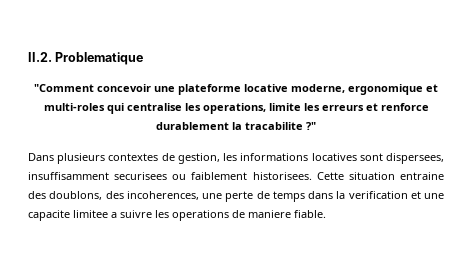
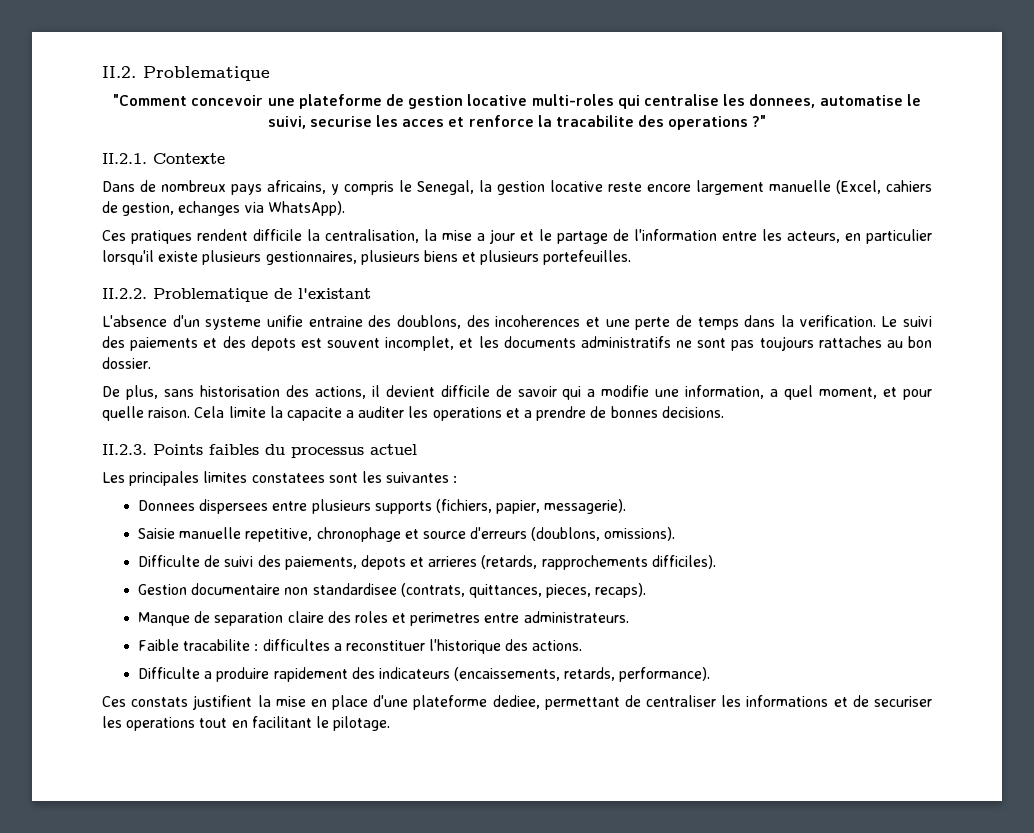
[244,84,438,95] [43,103,364,114] locative moderne, ergonomique et multi-roles qui centralise les operations, limite les erreurs -> [386,94,921,109] [267,115,445,129] de gestion locative multi-roles qui centralise les donnees, automatise le suivi, securise les acces
[156,122,229,130] durablement -> (534, 121) none
(303, 126) none -> [638,115,749,130] des operations
(316, 126) none -> [102,153,225,164] // II.2.1. Contexte
[57,153,445,164] [28,172,395,180] plusieurs contextes de gestion, les informations locatives sont dispersees, insuffisamment securisees ou faiblement historisees. Cette situation -> [140,180,932,195] [102,201,345,216] [102,229,932,244] [102,250,632,265] [102,288,371,302] [102,315,303,330] de nombreux pays africains, y compris le Senegal, la gestion locative reste encore largement manuelle (Excel, cahiers de gestion, echanges via WhatsApp). // Ces pratiques rendent difficile la centralisation, la mise a jour et le partage de l'information entre les acteurs, en particulier lorsqu'il existe plusieurs gestionnaires, plusieurs biens et plusieurs portefeuilles. // II.2.2. Problematique de l'existant // L'absence d'un systeme unifie
[126,191,199,200] incoherences, -> [495,315,600,327] incoherences et
[348,191,444,199] [28,210,326,221] verification et une capacite limitee a suivre les operations de maniere fiable. -> [799,315,932,327] [102,336,932,351] [102,357,151,369] [102,385,933,400] [102,406,724,421] [102,444,417,458] [102,471,458,486] [137,499,627,514] [137,527,676,542] [137,555,716,570] [137,583,647,598] [137,611,629,626] [137,639,583,654] [137,667,711,682] [102,695,932,710] [102,716,391,731] verification. Le suivi des paiements et des depots est souvent incomplet, et les documents administratifs ne sont pas toujours rattaches au bon dossier. // De plus, sans historisation des actions, il devient difficile de savoir qui a modifie une information, a quel moment, et pour quelle raison. Cela limite la capacite a auditer les operations et a prendre de bonnes decisions. // II.2.3. Points faibles du processus actuel // Les principales limites constatees sont les suivantes : // Donnees dispersees entre plusieurs supports (fichiers, papier, messagerie). // Saisie manuelle repetitive, chronophage et source d'erreurs (doublons, omissions). // Difficulte de suivi des paiements, depots et arrieres (retards, rapprochements difficiles). // Gestion documentaire non standardisee (contrats, quittances, pieces, recaps). // Manque de separation claire des roles et perimetres entre administrateurs. // Faible tracabilite : difficultes a reconstituer l'historique des actions. // Difficulte a produire rapidement des indicateurs (encaissements, retards, performance). // Ces constats justifient la mise en place d'une plateforme dediee, permettant de centraliser les informations et de securiser les operations tout en facilitant le pilotage.

